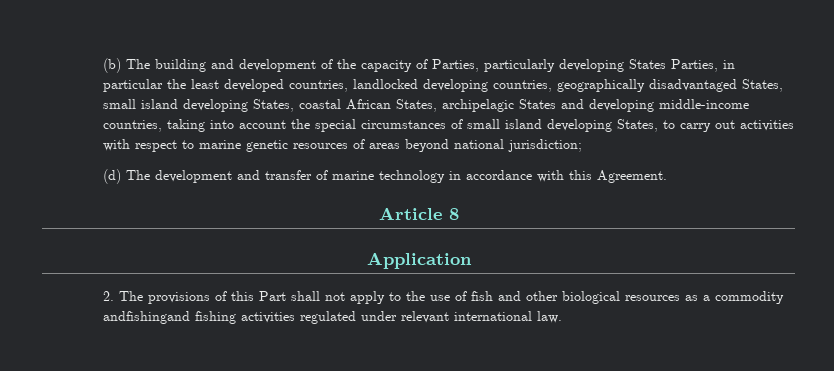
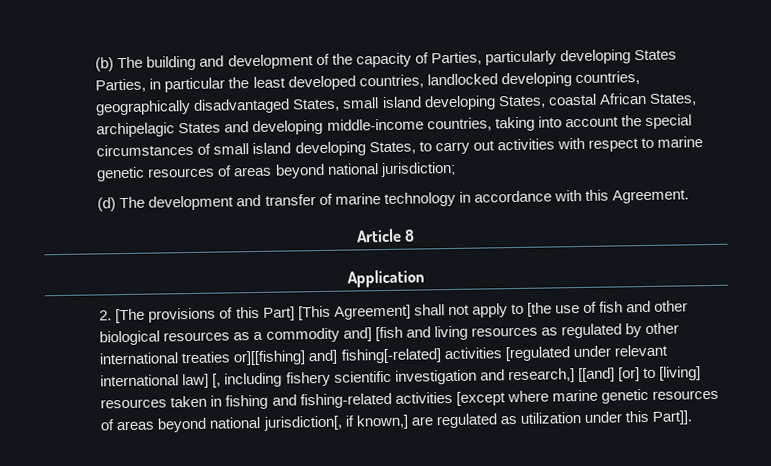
[118,291,143,301] The -> [115,308,146,324] [The
[258,291,286,301] Part -> [262,304,411,321] Part] [This Agreement]
[405,291,425,301] the -> [526,302,552,317] [the
[102,311,562,324] andfishingand fishing activities regulated under relevant international law. -> [342,322,679,342] [99,344,668,366] [100,366,701,389] [100,388,719,410] [100,410,692,433] and] [fish and living resources as regulated by other international treaties or][[fishing] and] fishing[-related] activities [regulated under relevant international law] [, including fishery scientific investigation and research,] [[and] [or] to [living] resources taken in fishing and fishing-related activities [except where marine genetic resources of areas beyond national jurisdiction[, if known,] are regulated as utilization under this Part]].

